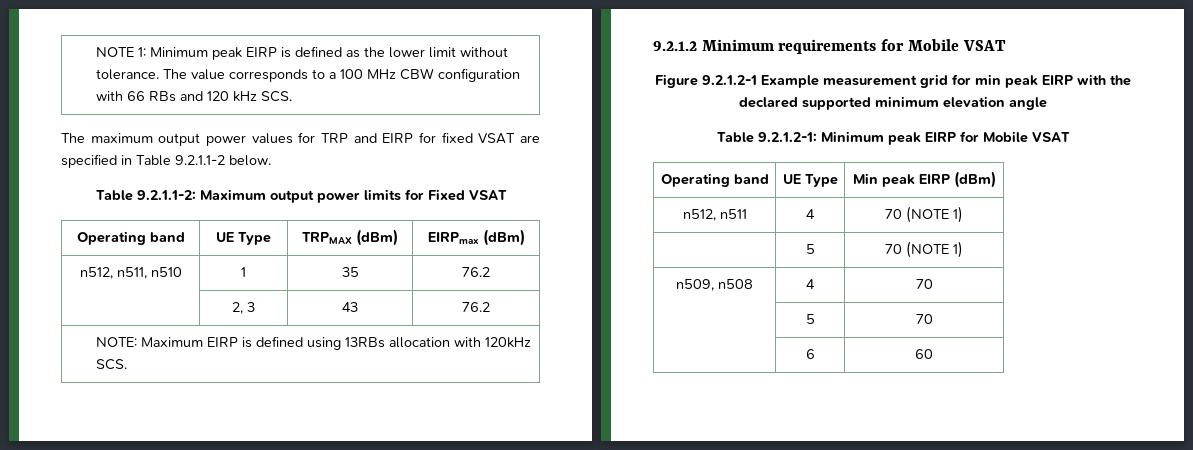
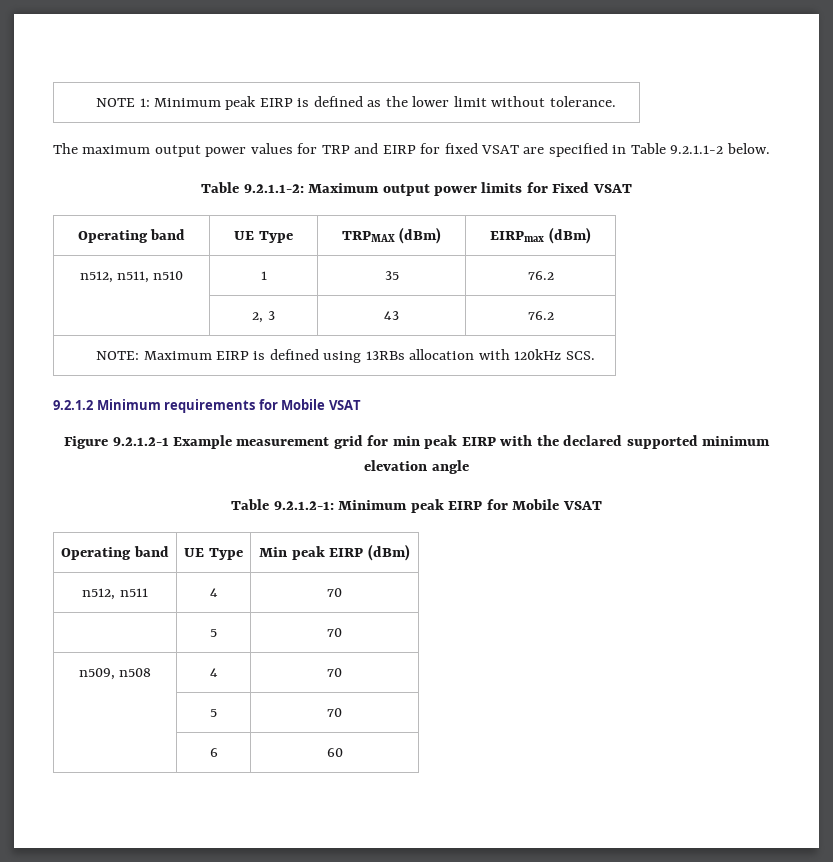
[162,68,520,82] [95,91,292,102] The value corresponds to a 100 MHz CBW configuration with 66 RBs and 120 kHz SCS. -> (616, 101) none
[906,206,963,223] [805,244,815,254] [885,241,963,258] (NOTE 1) // | 5 | 70 (NOTE 1) -> [210,629,217,637] [327,628,342,637] // | 5 | 70

